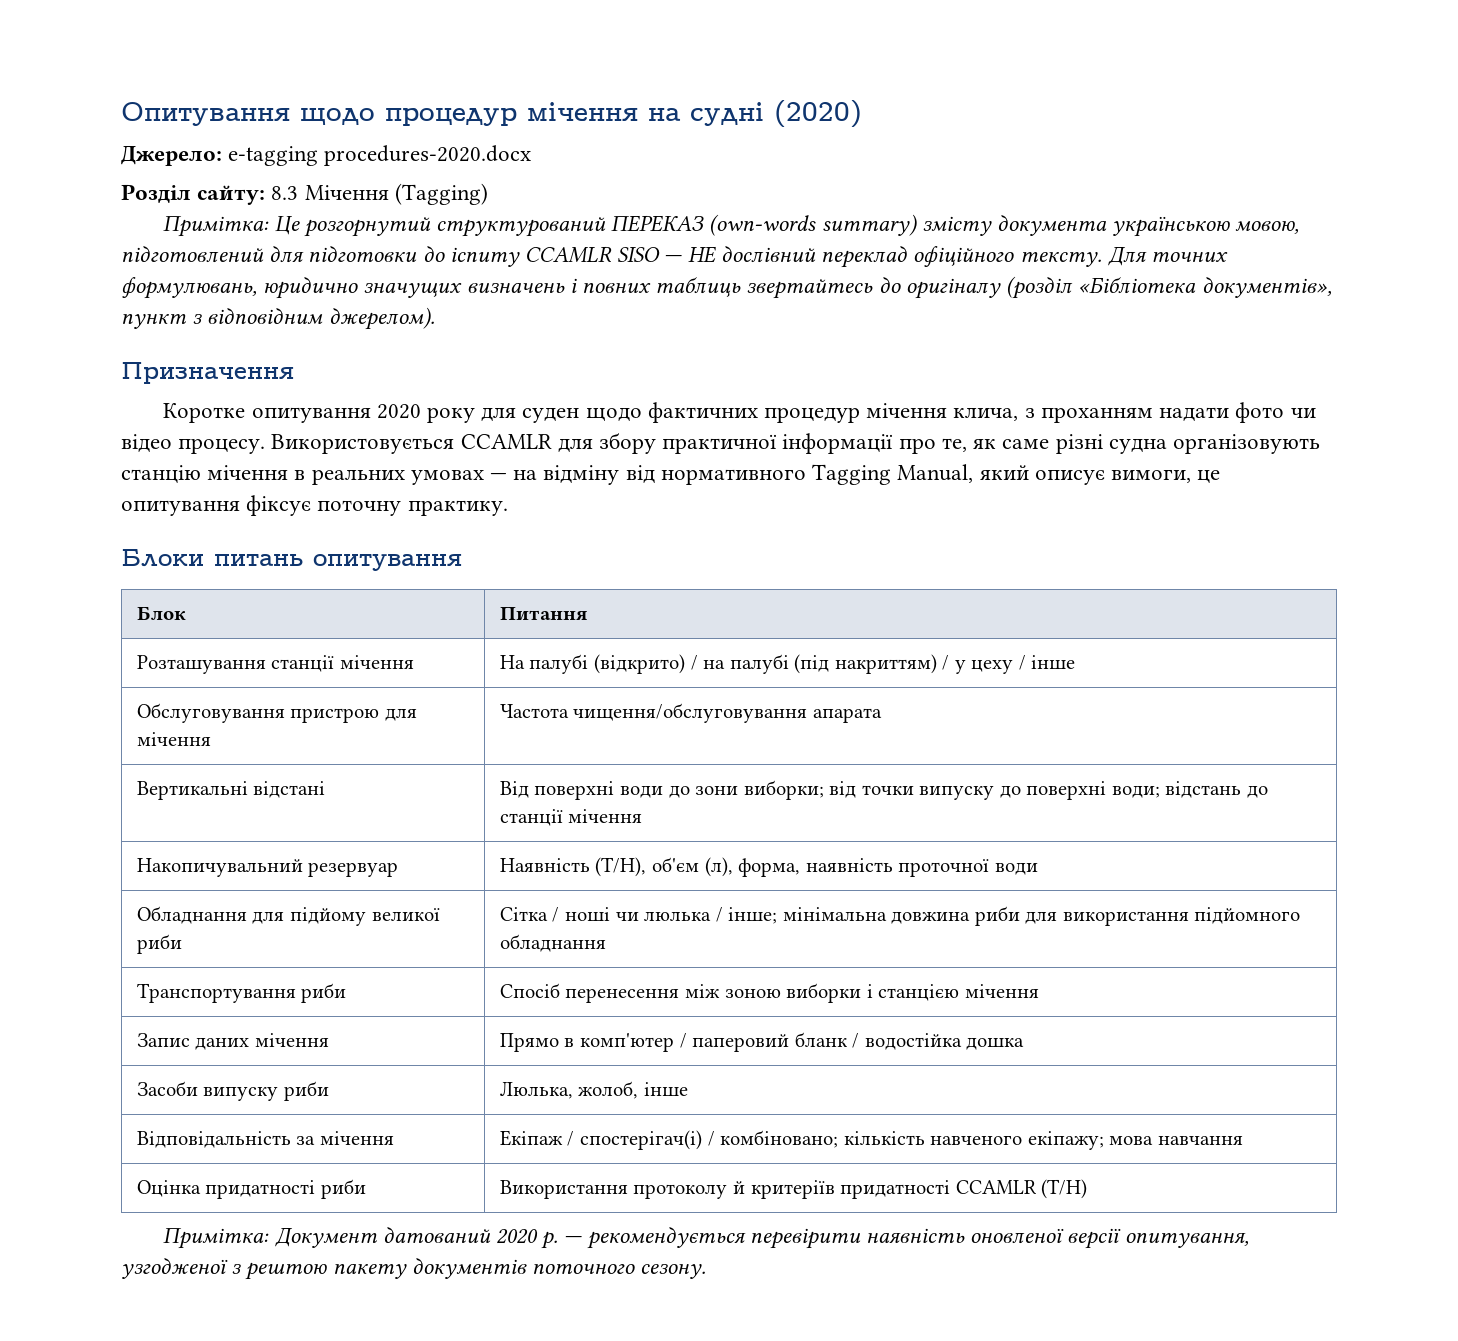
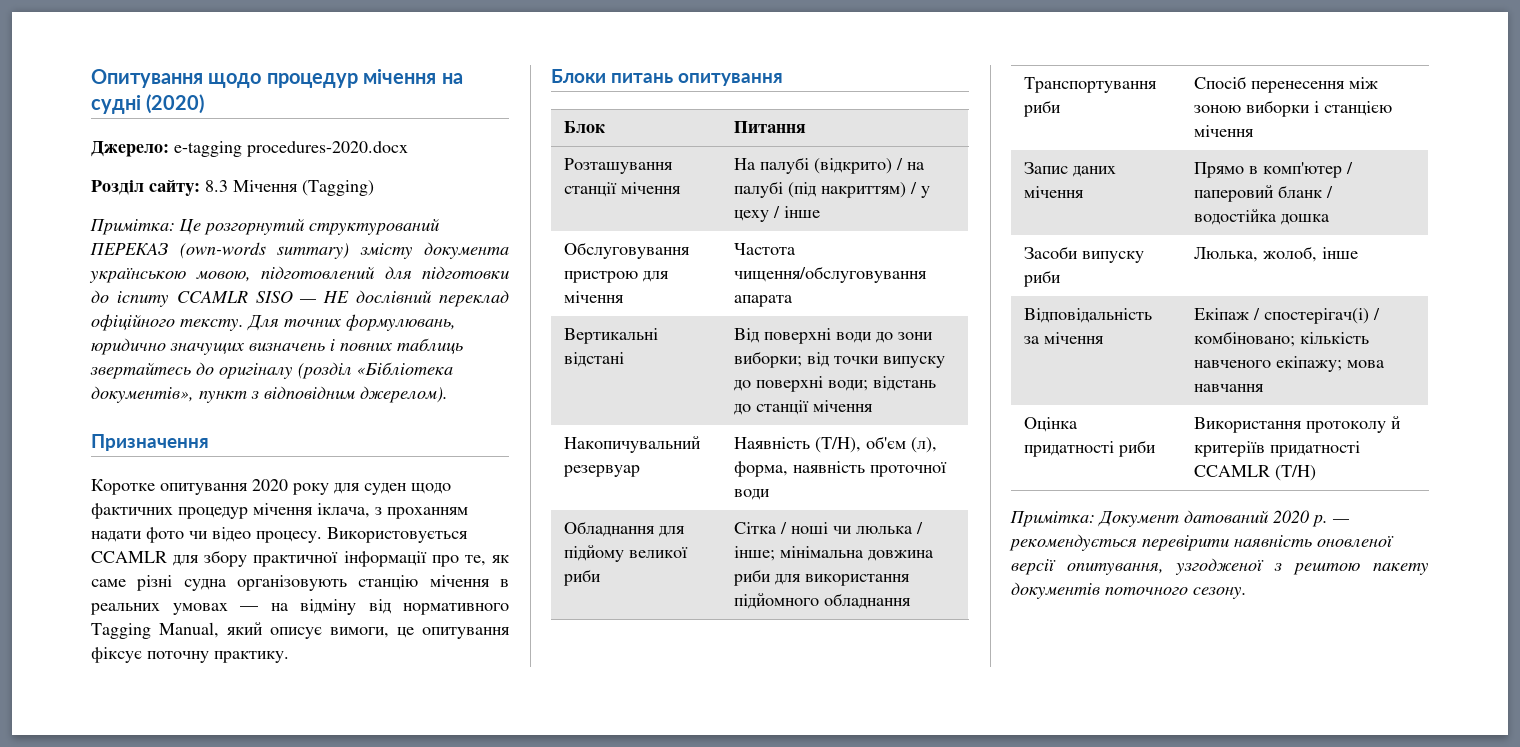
[953,407,1019,421] клича, -> [317,503,370,518] іклача,

